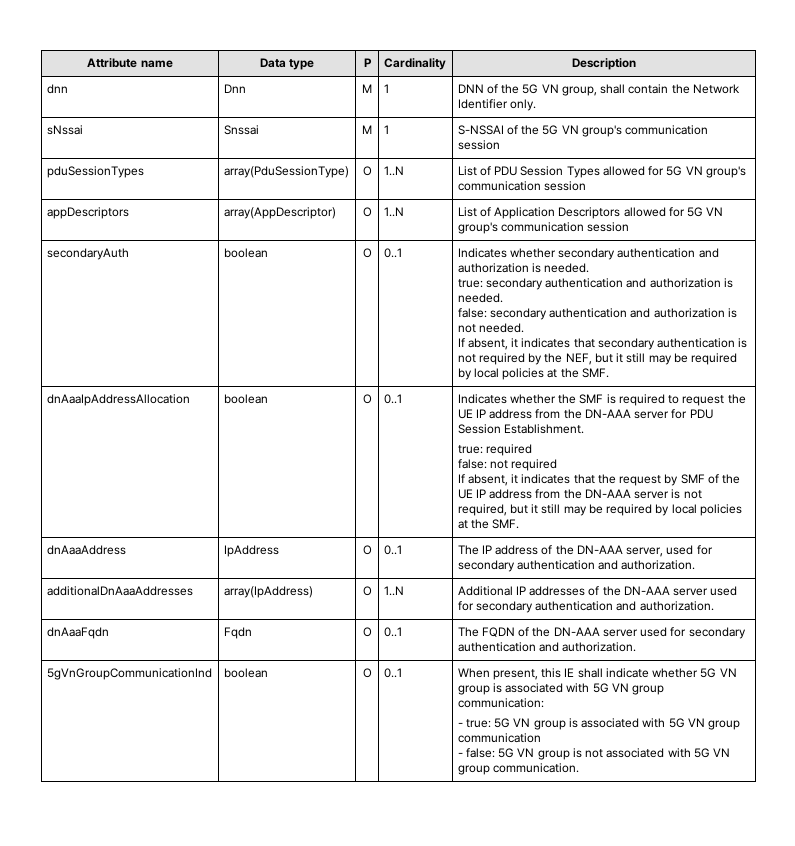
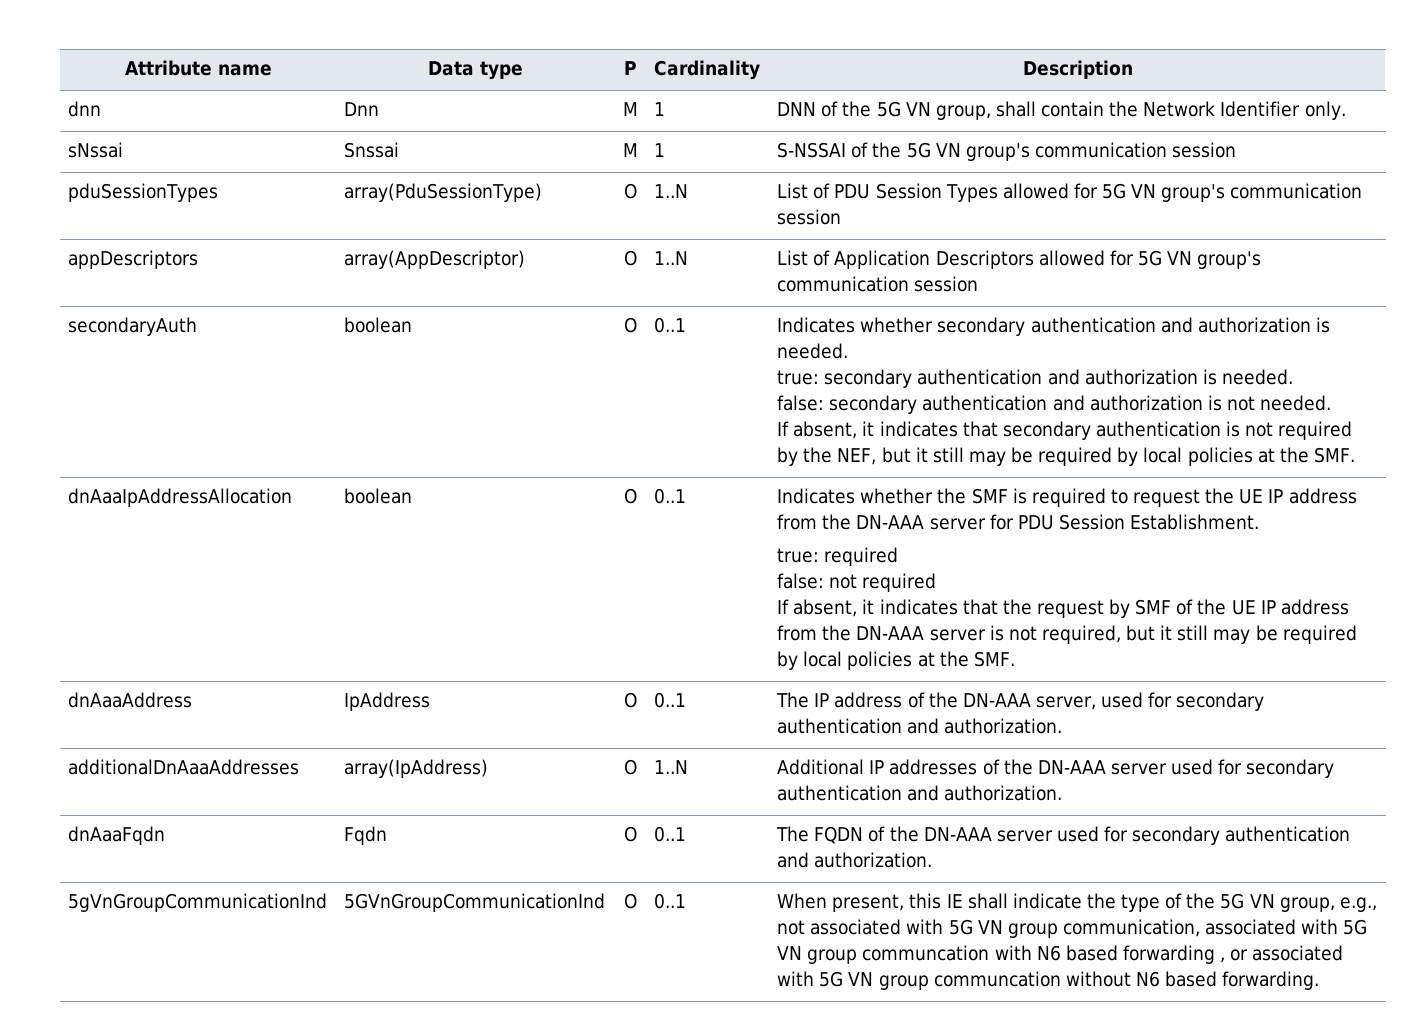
[223,668,268,678] boolean -> [344,893,606,912] 5GVnGroupCommunicationInd
[652,668,737,678] [457,683,665,695] [457,698,544,708] [457,718,741,730] [457,733,541,743] [457,748,582,760] whether 5G VN group is associated with 5G VN group communication: // - true: 5G VN group is associated with 5G VN group communication // - false: 5G VN group is -> [1086,893,1377,912] the type of the 5G VN group, e.g.,
[492,763,579,773] communication. -> [1062,919,1368,937] [777,945,1344,964] [777,971,1320,990] communication, associated with 5G VN group communcation with N6 based forwarding , or associated with 5G VN group communcation without N6 based forwarding.

